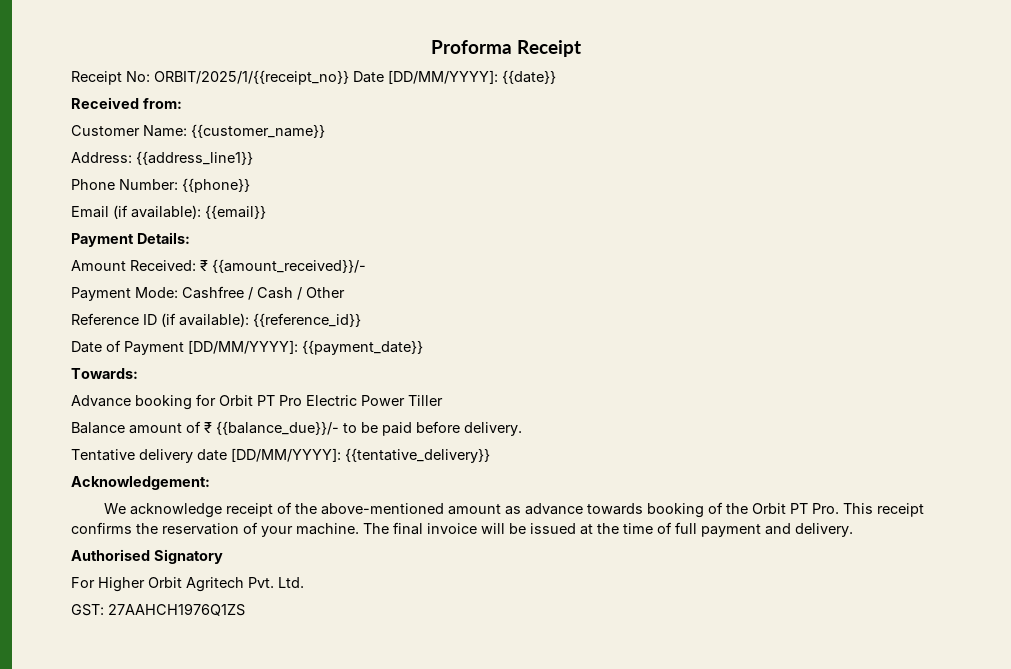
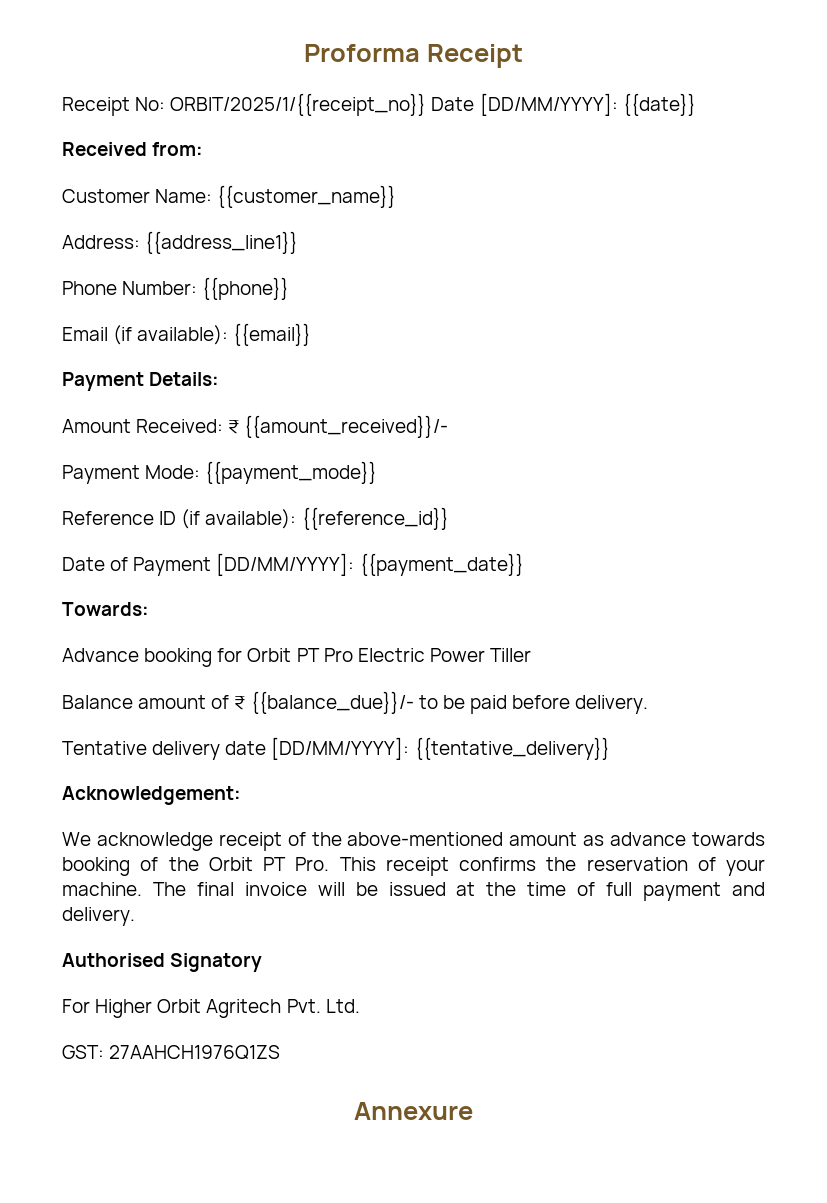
[182,286,345,300] Cashfree / Cash / Other -> [205,461,378,484] {{payment_mode}}
(245, 609) none -> [354,1102,473,1120] // Annexure

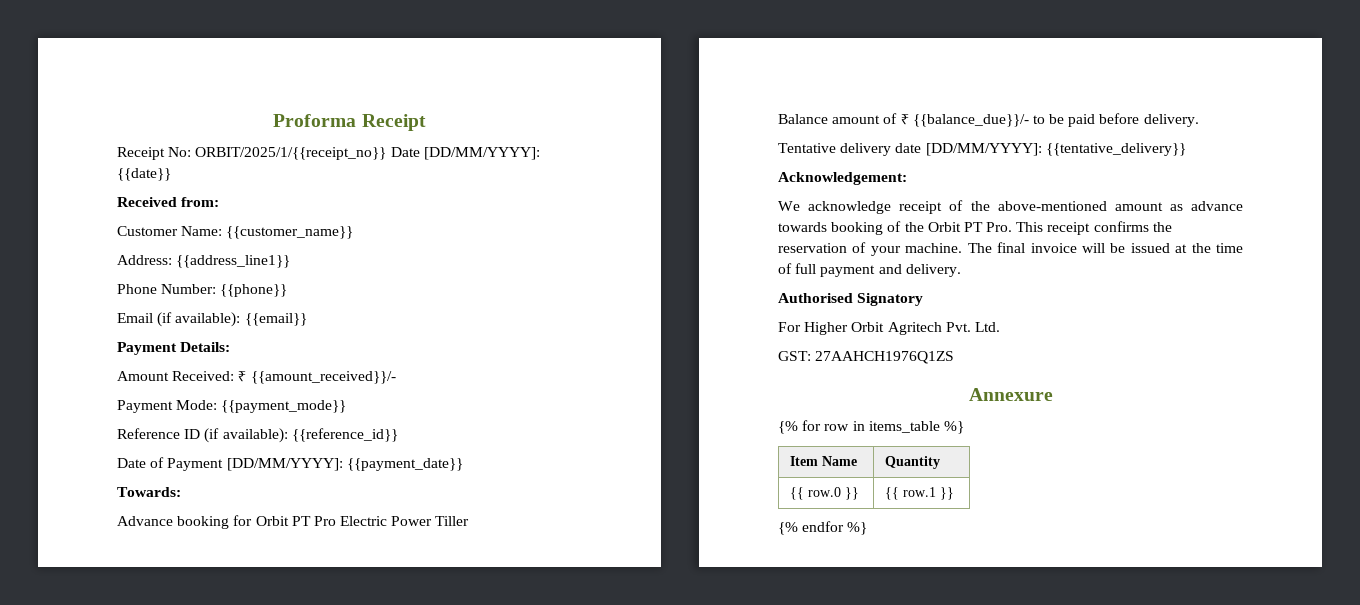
(473, 1111) none -> [778,420,964,434] [790,456,858,466] [885,456,941,469] [790,487,860,500] [885,487,955,500] [778,521,868,535] // {% for row in items_table %} // Item Name | Quantity // {{ row.0 }} | {{ row.1 }} // {% endfor %}

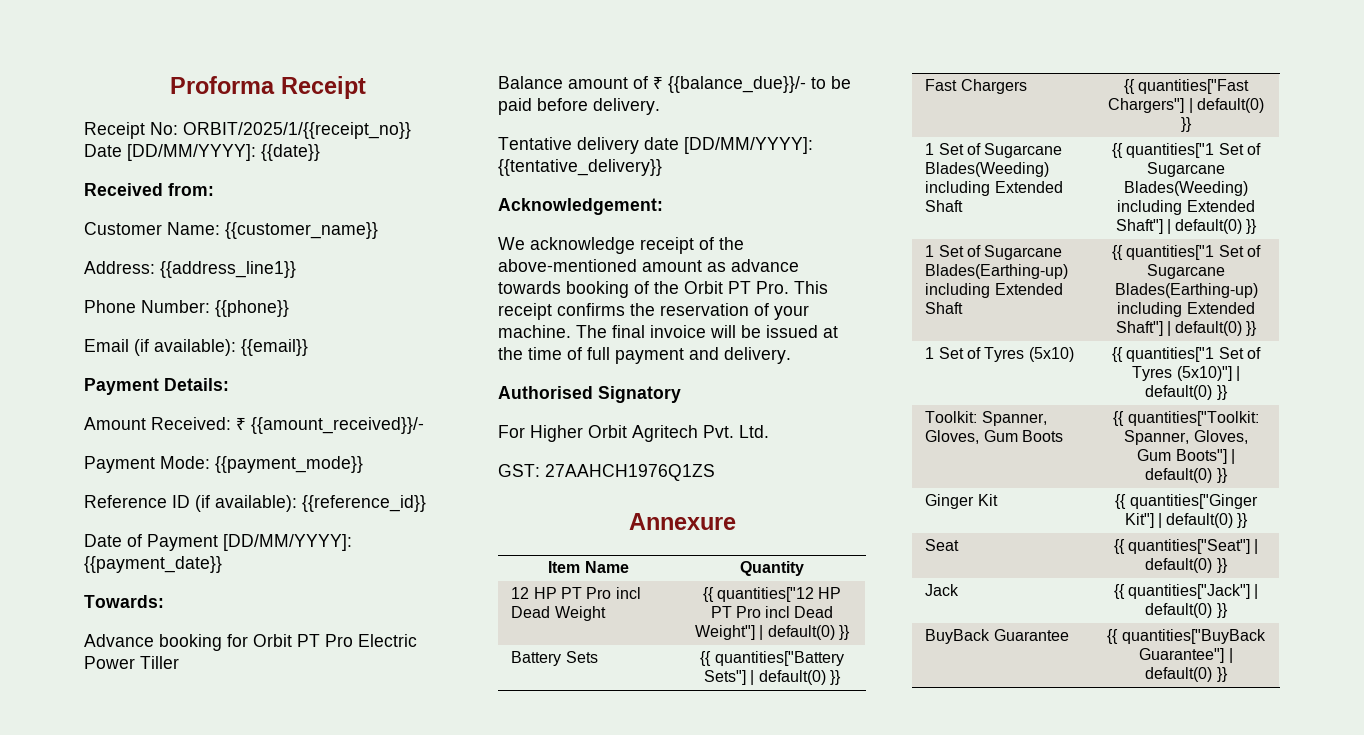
[778,420,964,434] [790,456,858,466] [885,456,941,469] [790,487,860,500] [885,487,955,500] [778,521,868,535] // {% for row in items_table %} // Item Name | Quantity // {{ row.0 }} | {{ row.1 }} // {% endfor %} -> [548,561,629,573] [740,561,804,576] [511,587,641,599] [511,606,606,621] [702,587,842,602] [710,606,834,618] [695,625,850,640] [511,651,598,666] [700,651,844,666] [704,670,841,685] [925,79,1027,94] [1123,79,1250,94] [1108,98,1264,113] [1181,117,1192,132] [925,143,1063,158] [925,162,1050,177] [925,181,1063,196] [925,200,964,212] [1112,143,1261,158] [1147,162,1225,177] [1124,181,1248,196] [1117,200,1255,215] [1115,219,1258,234] [925,245,1063,260] [925,264,1069,279] [925,283,1063,298] [925,302,964,314] [1112,245,1261,260] [1147,264,1225,279] [1114,283,1258,298] [1117,302,1255,317] [1115,321,1258,336] [925,347,1074,362] [1112,347,1261,362] [1132,366,1240,381] [1145,385,1228,400] [925,411,1047,426] [925,430,1063,444] [1113,411,1259,426] [1124,430,1248,445] [1137,449,1235,464] [1145,468,1228,483] [925,494,998,509] [1115,494,1258,509] [1124,513,1249,528] [925,539,960,551] [1113,539,1259,554] [1145,558,1228,573] [925,584,960,596] [1113,584,1259,599] [1145,603,1228,618] [925,629,1069,644] [1107,629,1266,644] [1139,648,1233,663] [1145,667,1228,682] // Item Name | Quantity // 12 HP PT Pro incl Dead Weight | {{ quantities["12 HP PT Pro incl Dead Weight"] | default(0) }} // Battery Sets | {{ quantities["Battery Sets"] | default(0) }} // Fast Chargers | {{ quantities["Fast Chargers"] | default(0) }} // 1 Set of Sugarcane Blades(Weeding) including Extended Shaft | {{ quantities["1 Set of Sugarcane Blades(Weeding) including Extended Shaft"] | default(0) }} // 1 Set of Sugarcane Blades(Earthing-up) including Extended Shaft | {{ quantities["1 Set of Sugarcane Blades(Earthing-up) including Extended Shaft"] | default(0) }} // 1 Set of Tyres (5x10) | {{ quantities["1 Set of Tyres (5x10)"] | default(0) }} // Toolkit: Spanner, Gloves, Gum Boots | {{ quantities["Toolkit: Spanner, Gloves, Gum Boots"] | default(0) }} // Ginger Kit | {{ quantities["Ginger Kit"] | default(0) }} // Seat | {{ quantities["Seat"] | default(0) }} // Jack | {{ quantities["Jack"] | default(0) }} // BuyBack Guarantee | {{ quantities["BuyBack Guarantee"] | default(0) }}

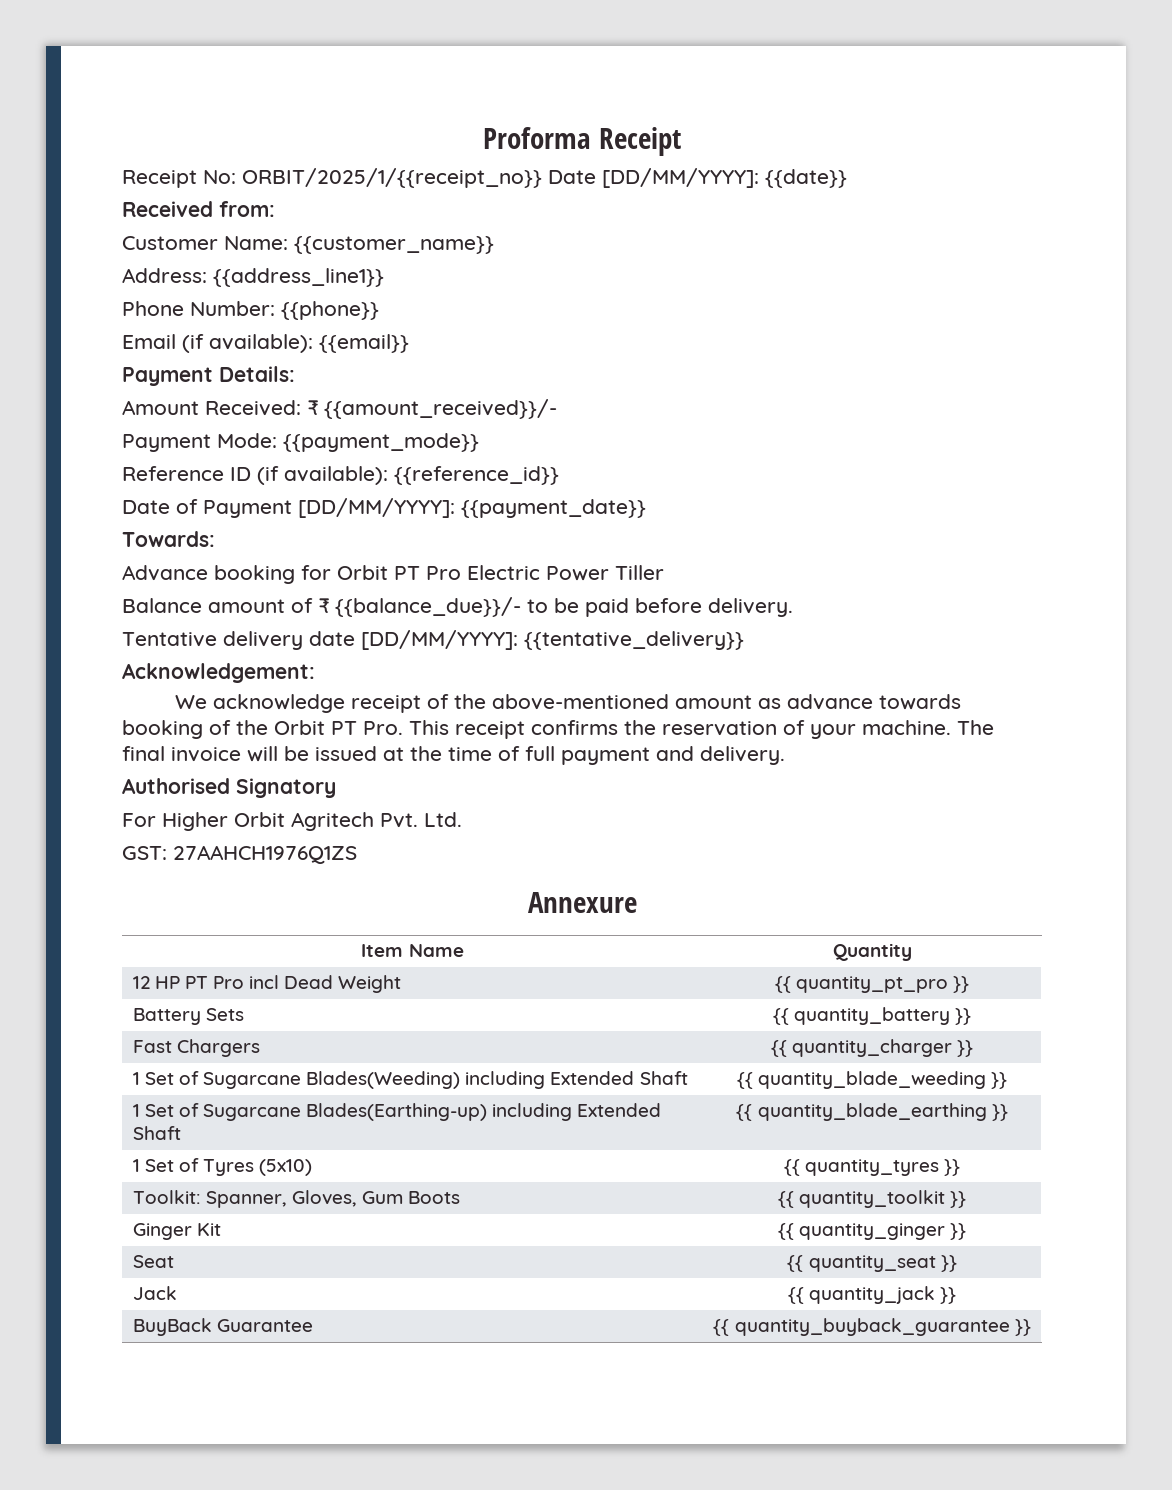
[717,587,842,602] [710,606,834,618] [695,625,835,640] quantities["12 HP PT Pro incl Dead Weight"] | default(0) -> [796,976,948,993] quantity_pt_pro
[714,651,844,666] [704,670,826,685] quantities["Battery Sets"] | default(0) -> [794,1007,950,1025] quantity_battery
[1138,79,1250,94] [1108,98,1264,113] quantities["Fast Chargers"] | default(0) -> [792,1039,952,1057] quantity_charger
[1126,143,1261,158] [1147,162,1225,177] [1124,181,1248,196] [1117,200,1255,215] [1115,219,1243,234] quantities["1 Set of Sugarcane Blades(Weeding) including Extended Shaft"] | default(0) -> [758,1071,986,1089] quantity_blade_weeding
[1126,245,1261,260] [1147,264,1225,279] [1114,283,1258,298] [1117,302,1255,317] [1115,321,1243,336] quantities["1 Set of Sugarcane Blades(Earthing-up) including Extended Shaft"] | default(0) -> [757,1103,987,1121] quantity_blade_earthing
[1126,347,1261,362] [1132,366,1240,381] [1145,385,1213,400] quantities["1 Set of Tyres (5x10)"] | default(0) -> [805,1159,939,1176] quantity_tyres
[1127,411,1259,426] [1124,430,1248,445] [1137,449,1235,464] [1145,468,1213,483] quantities["Toolkit: Spanner, Gloves, Gum Boots"] | default(0) -> [799,1190,945,1208] quantity_toolkit
[1129,494,1258,509] [1124,513,1234,528] quantities["Ginger Kit"] | default(0) -> [799,1223,945,1240] quantity_ginger
[1128,539,1259,554] [1145,558,1213,573] quantities["Seat"] | default(0) -> [808,1255,936,1272] quantity_seat
[1128,584,1259,599] [1145,603,1213,618] quantities["Jack"] | default(0) -> [809,1286,935,1304] quantity_jack
[1121,629,1266,644] [1139,648,1233,663] [1145,667,1213,682] quantities["BuyBack Guarantee"] | default(0) -> [734,1318,1010,1336] quantity_buyback_guarantee

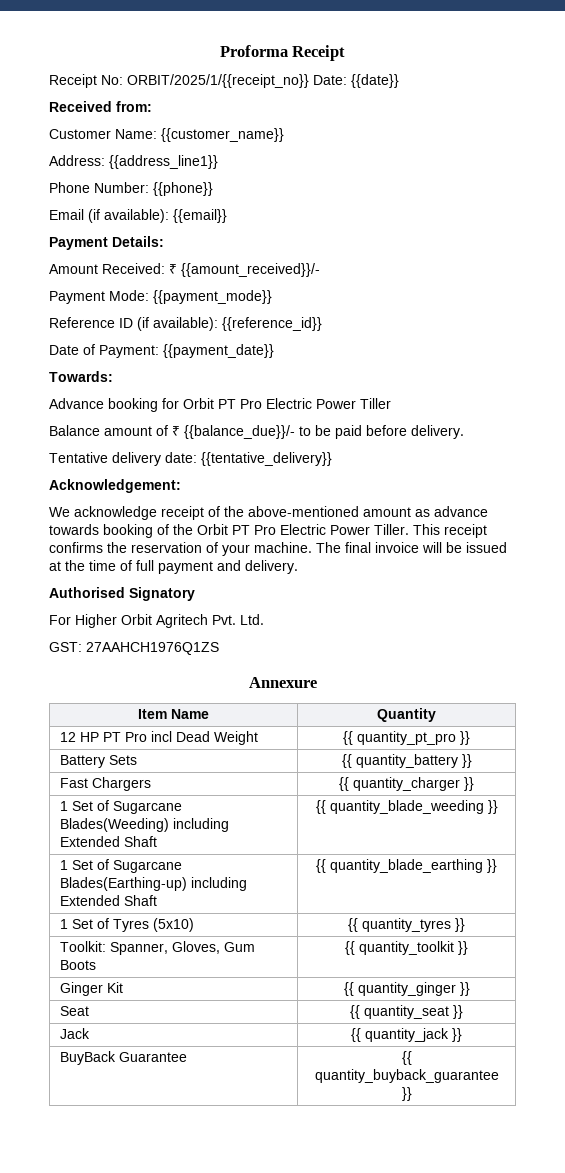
[548,168,759,188] Date [DD/MM/YYYY]: -> [313,75,347,85] Date:
[203,498,455,518] Payment [DD/MM/YYYY]: -> [99,345,159,358] Payment:
[309,630,518,650] date [DD/MM/YYYY]: -> [165,452,197,463] date:
[363,721,403,735] Pro. -> [254,524,409,535] Pro Electric Power Tiller.

